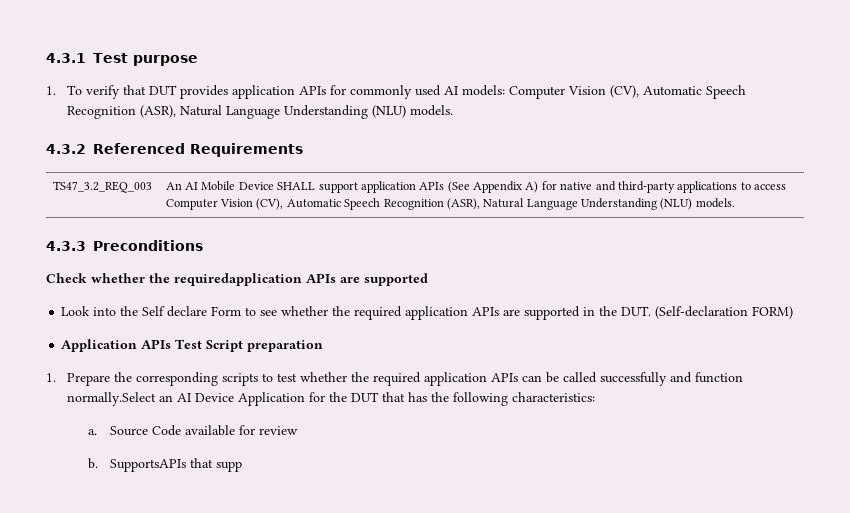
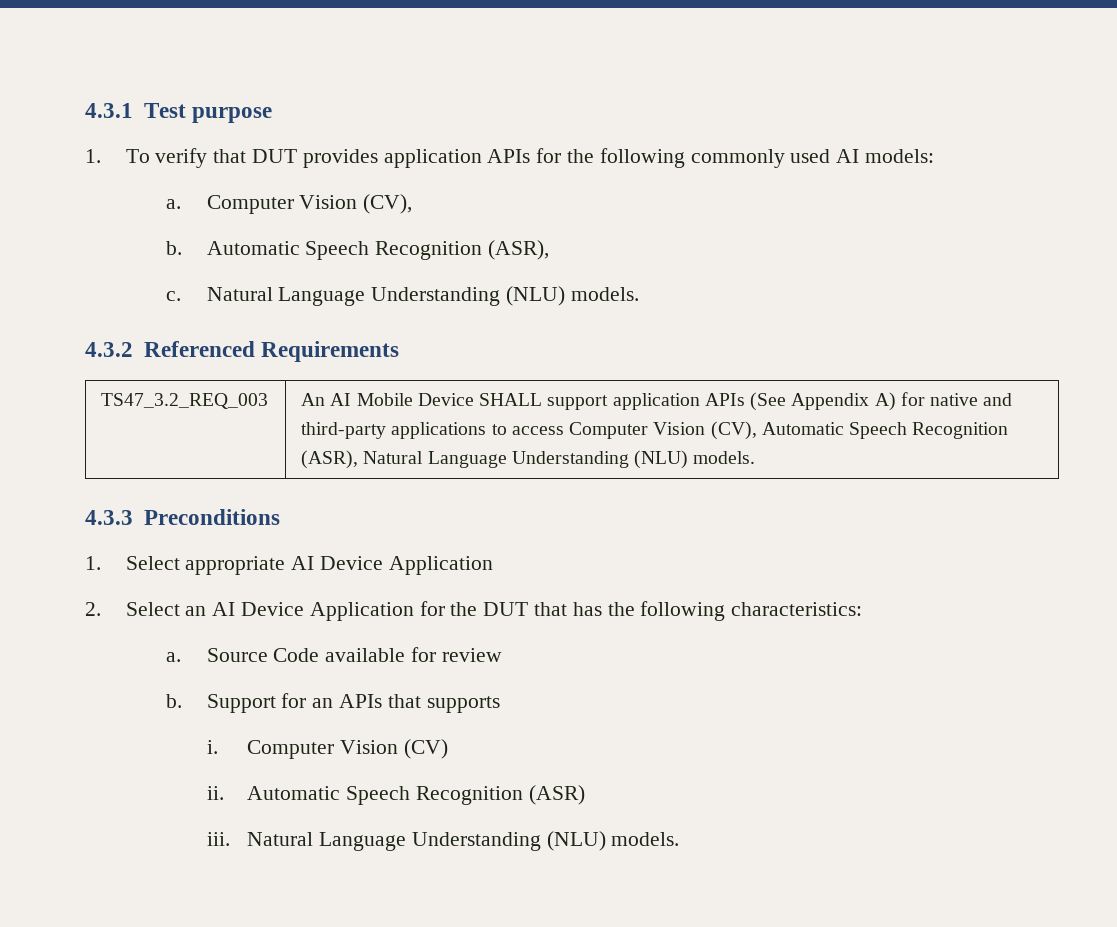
(347, 90) none -> [566,148,685,168] the following
[509,85,747,99] [67,105,177,119] Computer Vision (CV), Automatic Speech Recognition (ASR), -> [166,194,413,214] [166,240,550,260] [166,291,182,301] // a. Computer Vision (CV), // b. Automatic Speech Recognition (ASR), // c.
[46,273,428,286] [61,306,794,320] [61,339,324,352] [46,372,744,386] [67,392,157,406] Check whether the requiredapplication APIs are supported // Look into the Self declare Form to see whether the required application APIs are supported in the DUT. (Self-declaration FORM) // Application APIs Test Script preparation // 1. Prepare the corresponding scripts to test whether the required application APIs can be called successfully and function normally.Select -> [85,556,493,575] [85,602,180,616] 1. Select appropriate AI Device Application // 2. Select
[109,458,242,472] SupportsAPIs that supp -> [206,693,500,713] [206,739,448,759] [206,785,585,805] [206,831,680,851] Support for an APIs that supports // i. Computer Vision (CV) // ii. Automatic Speech Recognition (ASR) // iii. Natural Language Understanding (NLU) models.

